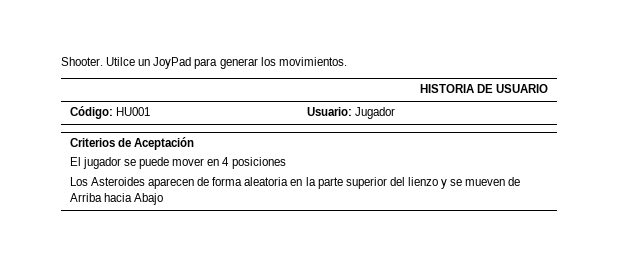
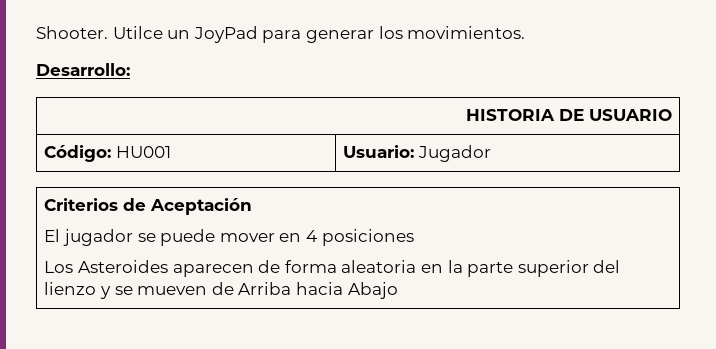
(347, 61) none -> [36,63,130,76] // Desarrollo:

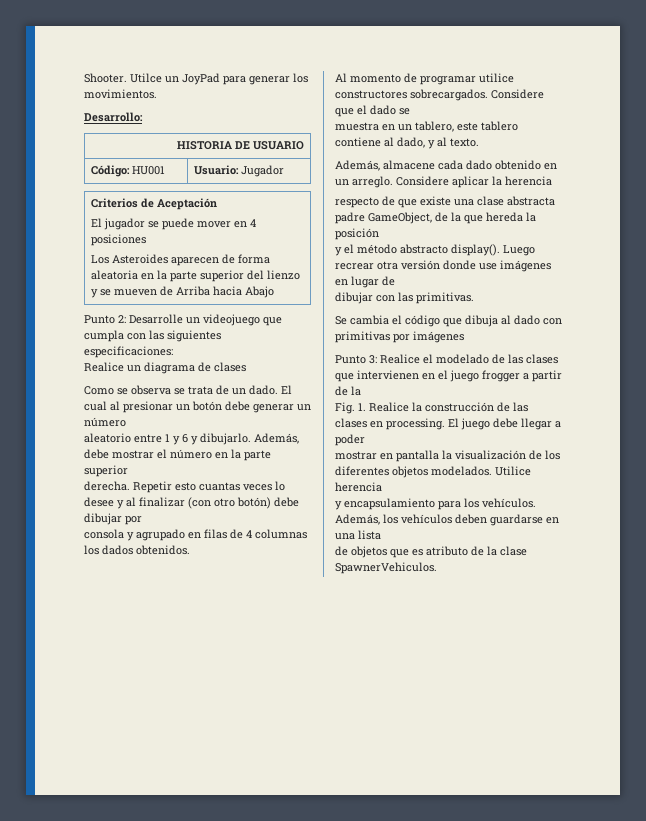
(398, 290) none -> [84,314,282,326] [84,330,221,342] [84,346,173,358] [84,362,246,374] [84,385,292,395] [84,401,311,413] [84,417,126,427] [84,433,299,445] [84,449,271,461] [84,465,128,477] [84,481,285,493] [84,497,299,509] [84,513,142,525] [84,529,307,541] [84,545,190,555] [335,73,514,85] [335,89,544,101] [335,105,410,117] [335,121,518,132] [335,137,479,149] [335,160,557,171] [335,176,552,188] [335,196,555,208] [335,212,536,224] [335,228,379,240] [335,244,535,256] [335,260,551,272] [335,276,395,288] [335,292,474,304] [335,315,562,327] [335,331,464,343] [335,354,558,364] [335,370,562,382] [335,386,361,396] [335,402,528,414] [335,418,561,430] [335,434,365,446] [335,450,560,462] [335,466,531,478] [335,482,382,492] [335,498,536,510] [335,514,559,526] [335,530,381,540] [335,546,527,558] [335,562,437,574] // Punto 2: Desarrolle un videojuego que cumpla con las siguientes especificaciones: // Realice un diagrama de clases // Como se observa se trata de un dado. El cual al presionar un botón debe generar un número // aleatorio entre 1 y 6 y dibujarlo. Además, debe mostrar el número en la parte superior // derecha. Repetir esto cuantas veces lo desee y al finalizar (con otro botón) debe dibujar por // consola y agrupado en filas de 4 columnas los dados obtenidos. // Al momento de programar utilice constructores sobrecargados. Considere que el dado se // muestra en un tablero, este tablero contiene al dado, y al texto. // Además, almacene cada dado obtenido en un arreglo. Considere aplicar la herencia // respecto de que existe una clase abstracta padre GameObject, de la que hereda la posición // y el método abstracto display(). Luego recrear otra versión donde use imágenes en lugar de // dibujar con las primitivas. // Se cambia el código que dibuja al dado con primitivas por imágenes // Punto 3: Realice el modelado de las clases que intervienen en el juego frogger a partir de la // Fig. 1. Realice la construcción de las clases en processing. El juego debe llegar a poder // mostrar en pantalla la visualización de los diferentes objetos modelados. Utilice herencia // y encapsulamiento para los vehículos. Además, los vehículos deben guardarse en una lista // de objetos que es atributo de la clase SpawnerVehiculos.

